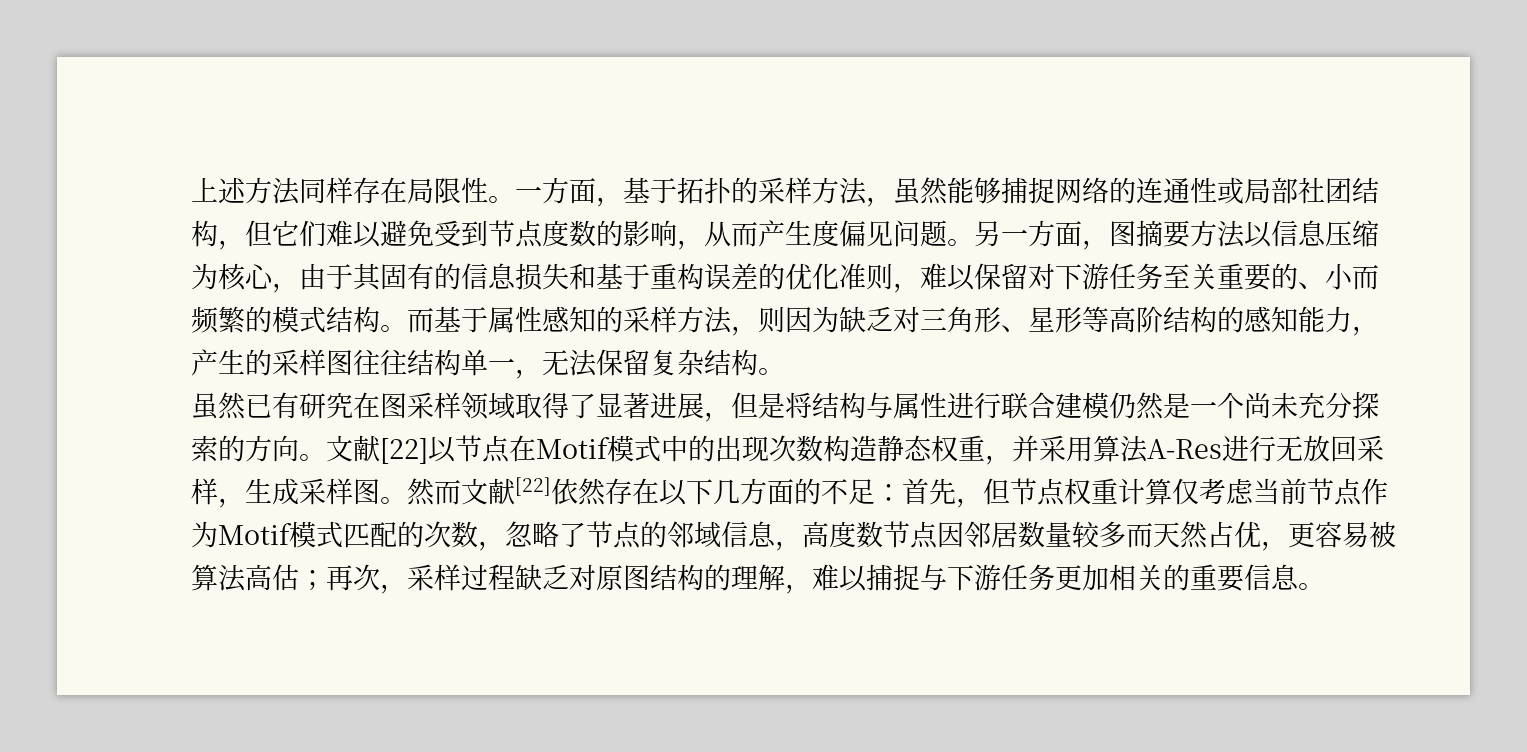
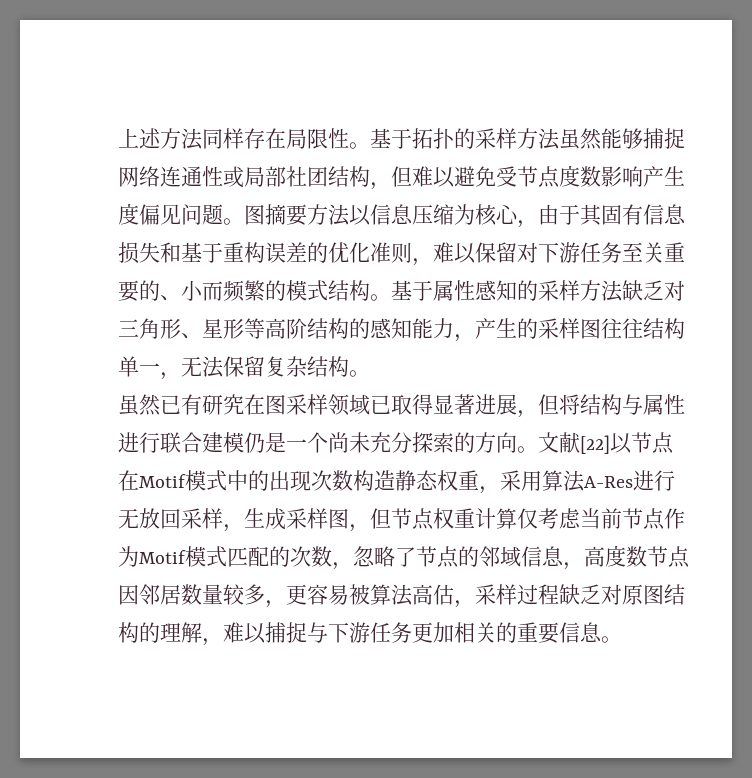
[515,177,623,207] 一方面， -> (370, 145) none
[866,197,893,207] ， -> (560, 139) none
[1109,177,1136,204] 的 -> (160, 176) none
[272,220,326,247] 它们 -> (412, 176) none
[461,220,488,247] 到 -> (517, 176) none
[596,220,758,250] 的影响，从而 -> [601,166,643,187] 影响
[974,220,1109,250] 另一方面， -> (244, 221) none
[434,263,461,290] 的 -> (643, 214) none
[407,308,434,333] 而 -> (391, 297) none
[731,306,839,336] ，则因为 -> (623, 291) none
[515,392,596,419] 取得了 -> [370,394,433,415] 已取得
[758,393,785,419] 是 -> (559, 404) none
[1136,392,1164,420] 然 -> (265, 442) none
[1012,435,1039,462] 并 -> (500, 490) none
[380,477,956,506] 。然而文献[22]依然存在以下几方面的不足：首先 -> (349, 518) none
[1126,521,1261,549] 而天然占优 -> (265, 594) none
[299,564,380,591] ；再次 -> (454, 594) none

